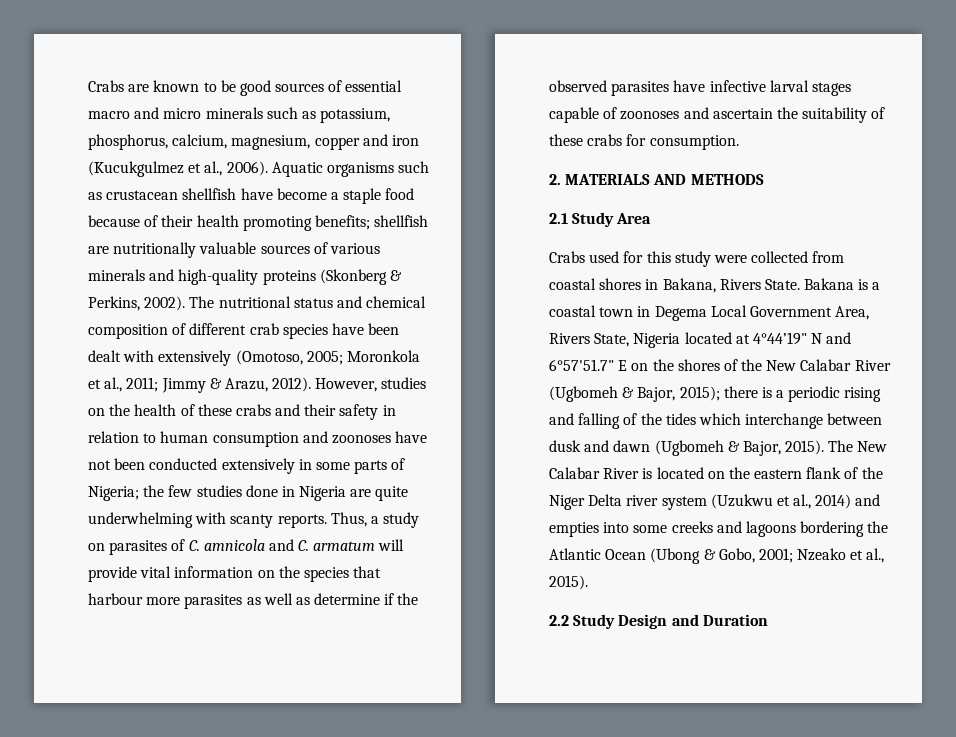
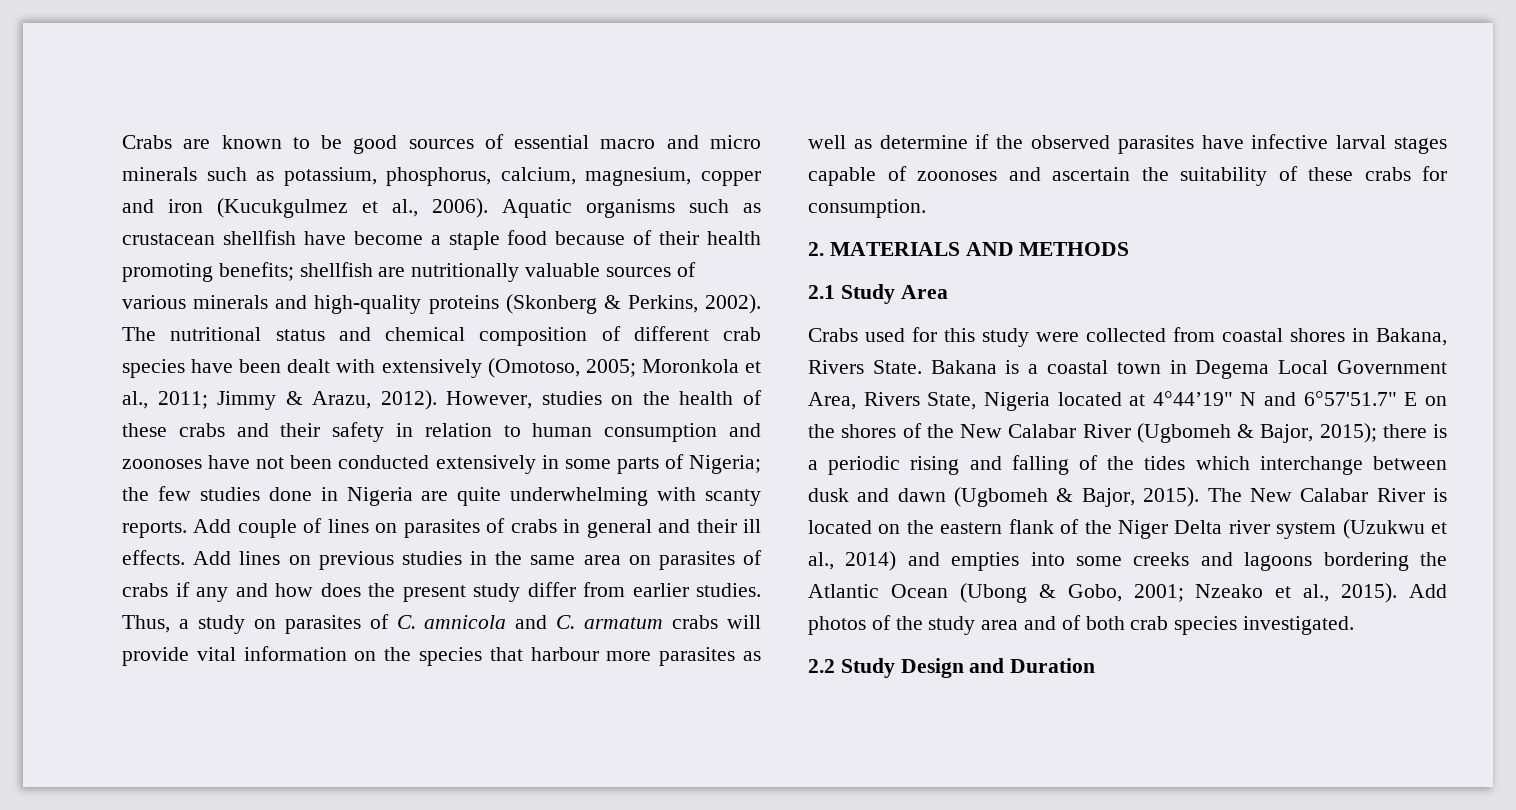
(327, 521) none -> [193,518,761,538] [122,550,762,570] [122,582,761,602] Add couple of lines on parasites of crabs in general and their ill effects. Add lines on previous studies in the same area on parasites of crabs if any and how does the present study differ from earlier studies.
(376, 546) none -> [672,615,719,629] crabs
(588, 582) none -> [1409,584,1447,598] [808,615,1355,635] Add photos of the study area and of both crab species investigated.

